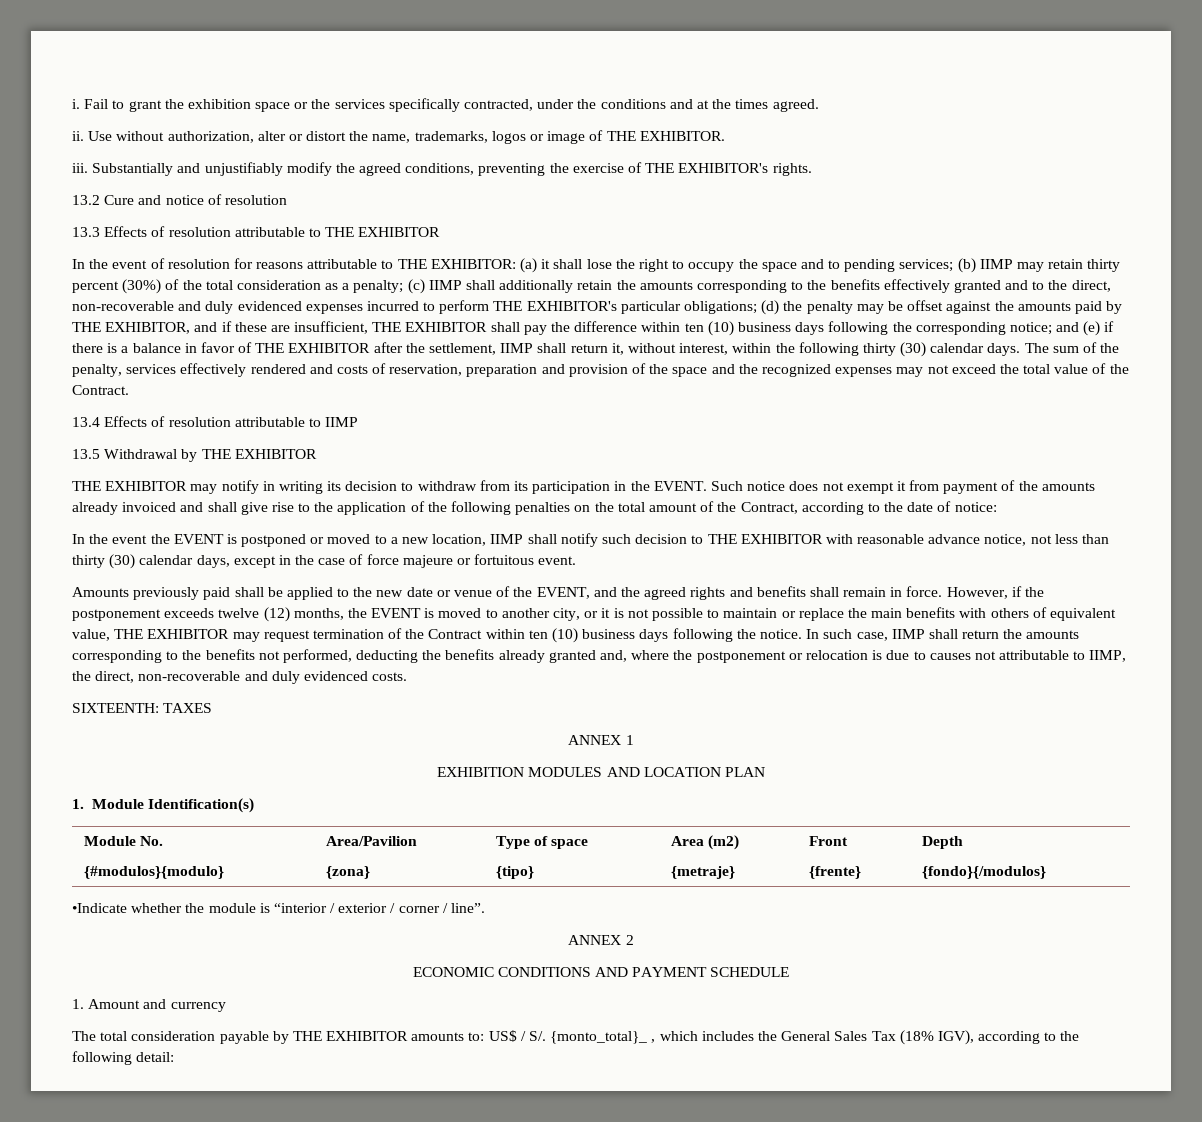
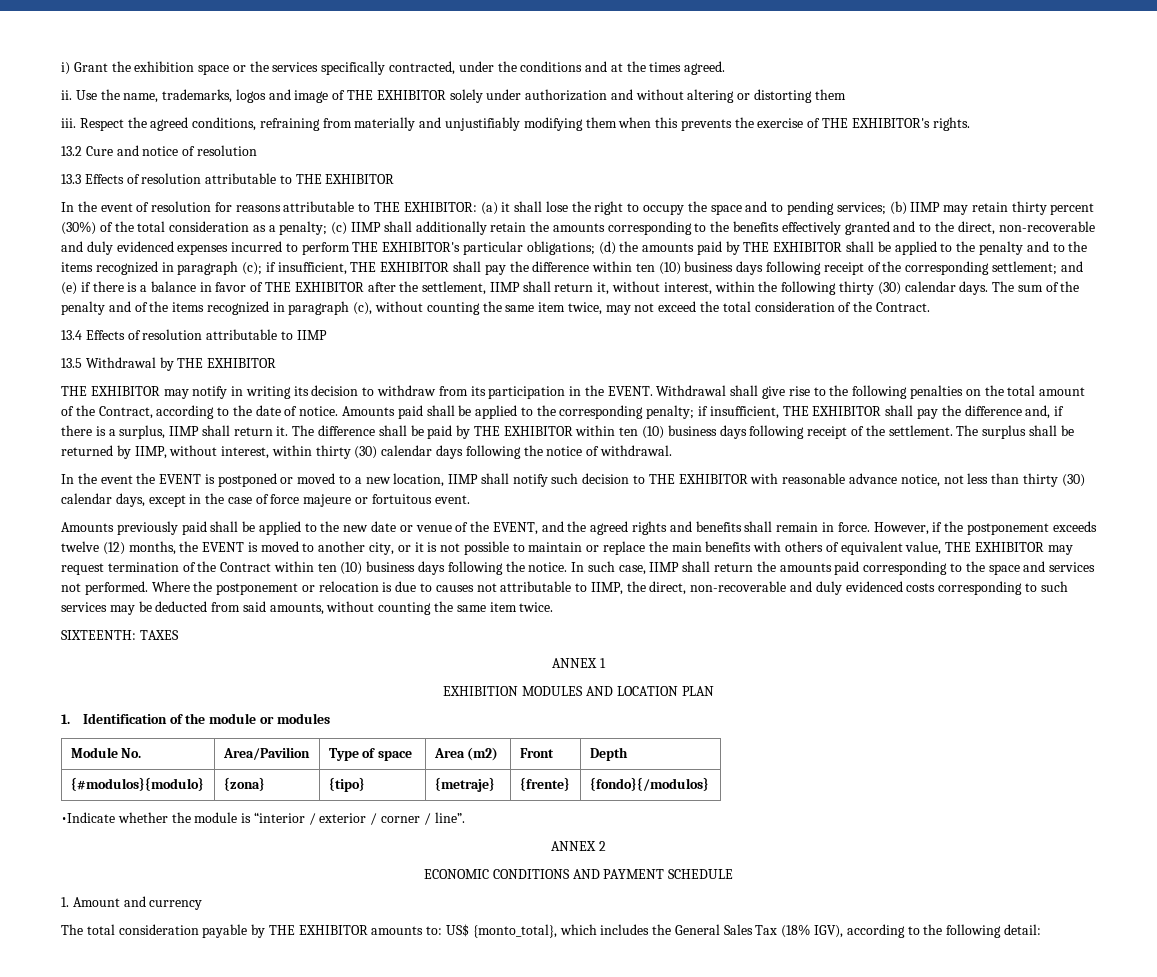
[72,99,162,112] i. Fail to grant -> [61,62,108,75] i) Grant
[116,131,347,143] without authorization, alter or distort -> (97, 95) none
[530,134,545,141] or -> [268,89,291,100] and
[639,131,725,141] [72,162,546,176] EXHIBITOR. // iii. Substantially and unjustifiably modify the agreed conditions, preventing -> [376,89,846,103] [61,117,732,131] EXHIBITOR solely under authorization and without altering or distorting them // iii. Respect the agreed conditions, refraining from materially and unjustifiably modifying them when this prevents
[806,300,1123,314] [72,321,290,334] penalty may be offset against the amounts paid by THE EXHIBITOR, and if these are -> [642,241,1088,255] [61,261,276,275] amounts paid by THE EXHIBITOR shall be applied to the penalty and to the items recognized in paragraph (c); if
[892,322,1052,335] the corresponding notice; -> [823,261,1057,275] receipt of the corresponding settlement;
[72,363,893,377] penalty, services effectively rendered and costs of reservation, preparation and provision of the space and the recognized expenses -> [61,301,602,315] penalty and of the items recognized in paragraph (c), without counting the same item twice,
[1054,364,1089,374] value -> [754,301,835,312] consideration
[710,480,1095,494] [72,502,204,515] Such notice does not exempt it from payment of the amounts already invoiced and -> [656,385,727,396] Withdrawal
[337,501,447,515] application of the -> (849, 390) none
[954,502,997,512] notice: -> [299,405,1065,419] [61,425,1074,439] [61,445,672,459] notice. Amounts paid shall be applied to the corresponding penalty; if insufficient, THE EXHIBITOR shall pay the difference and, if there is a surplus, IIMP shall return it. The difference shall be paid by THE EXHIBITOR within ten (10) business days following receipt of the settlement. The surplus shall be returned by IIMP, without interest, within thirty (30) calendar days following the notice of withdrawal.
[72,649,670,663] corresponding to the benefits not performed, deducting the benefits already granted and, where -> [834,561,1096,575] [61,581,190,595] paid corresponding to the space and services not performed. Where
[372,672,408,681] costs. -> [906,581,1068,595] [61,601,554,615] costs corresponding to such services may be deducted from said amounts, without counting the same item twice.
[91,798,254,813] Module Identification(s) -> [82,713,330,724] Identification of the module or modules
[520,1031,656,1044] / S/. {monto_total}_ , -> [472,924,557,938] {monto_total},

